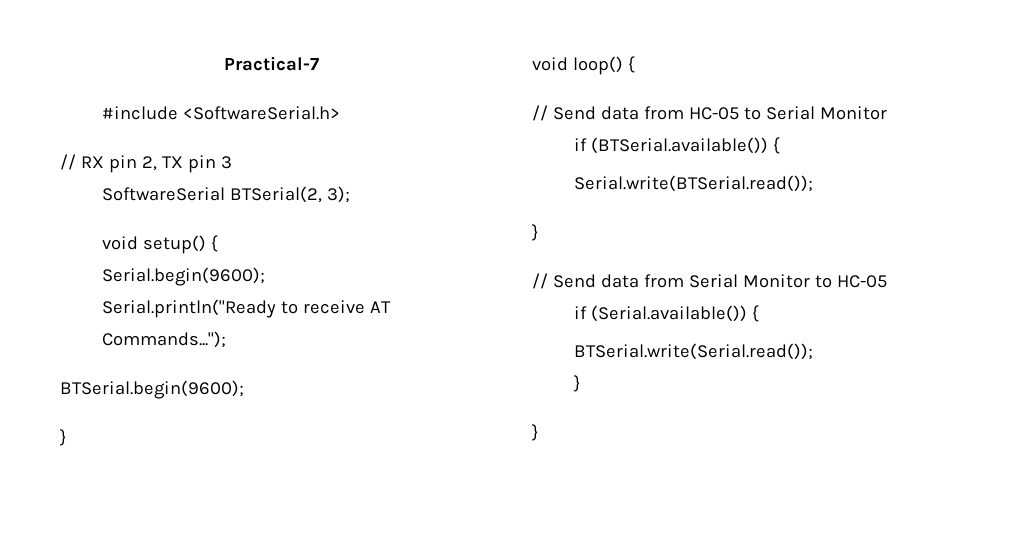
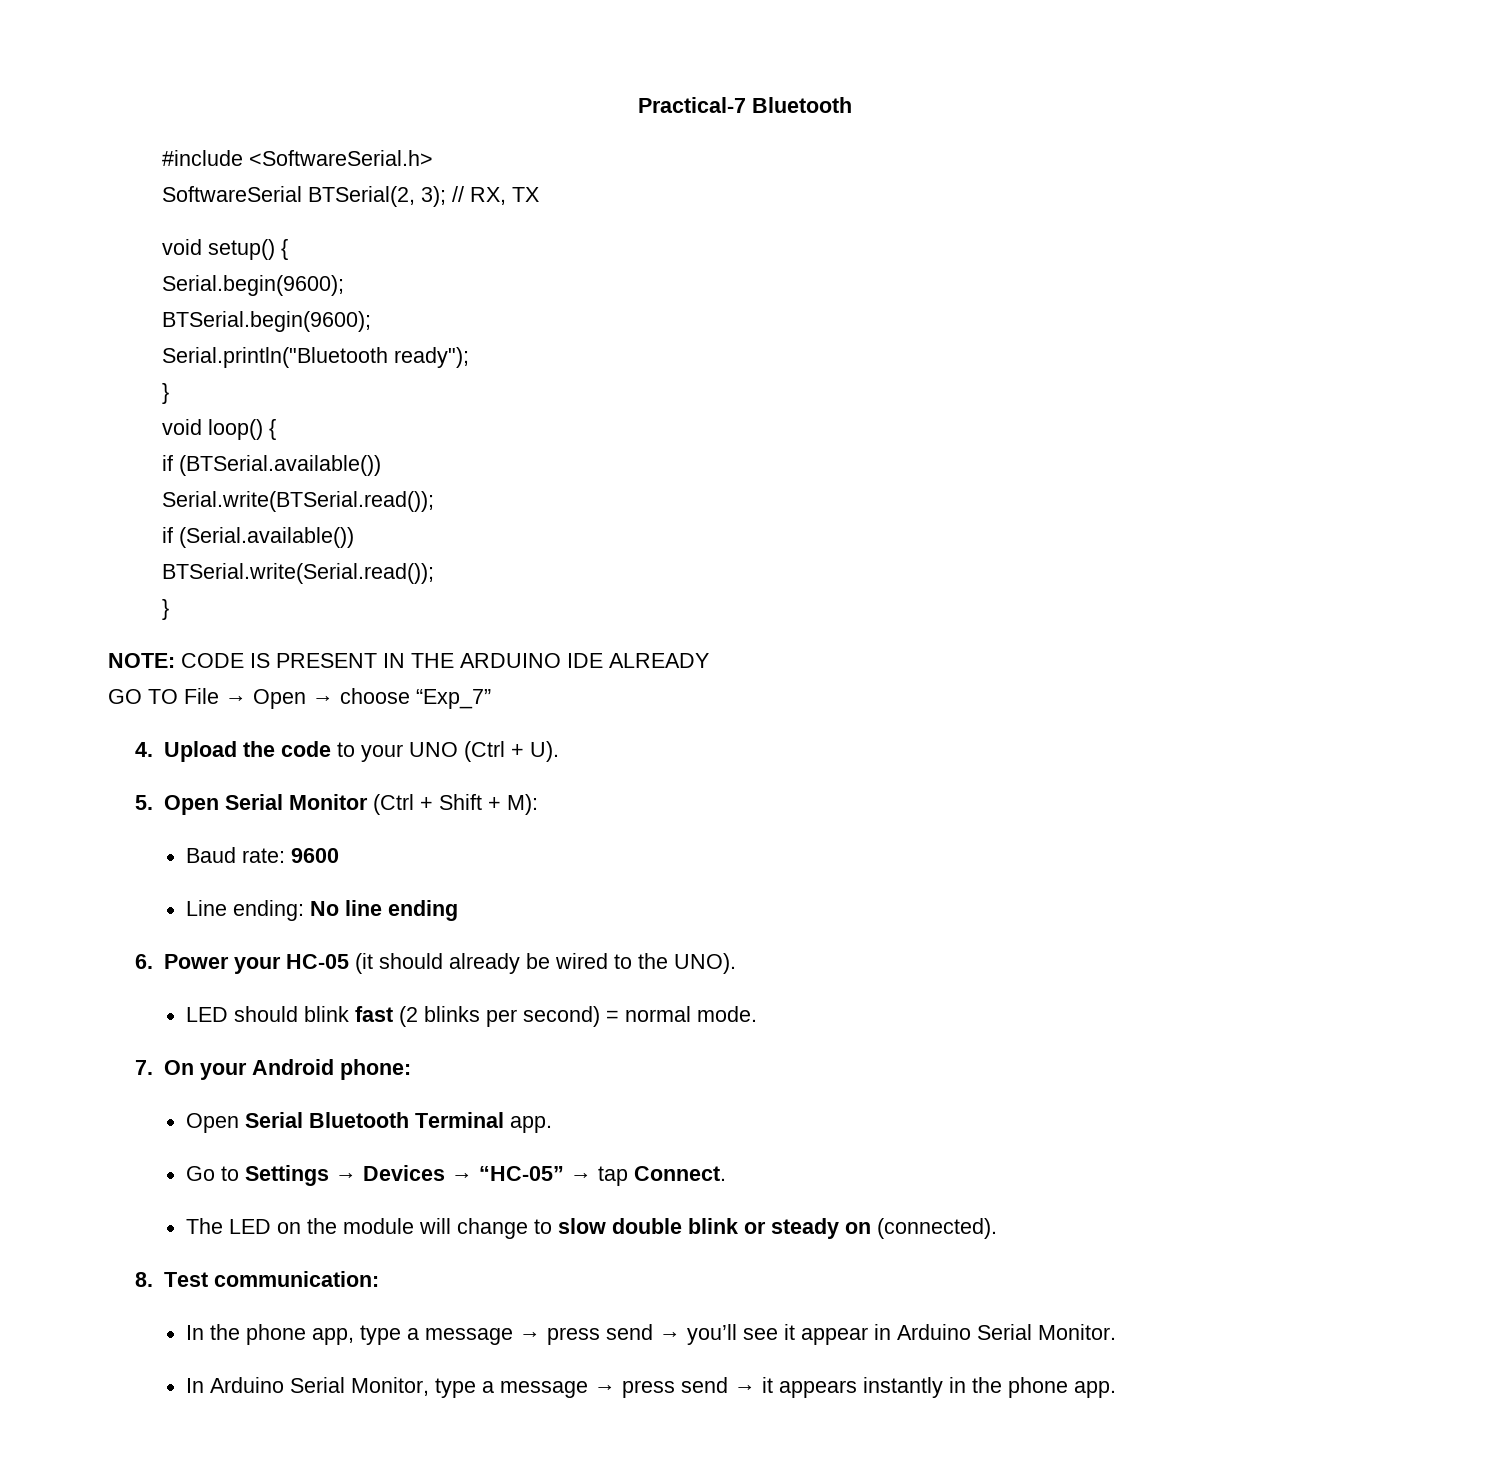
(319, 63) none -> [752,97,852,113] Bluetooth
[60,154,232,173] // // RX pin 2, TX pin 3 -> (434, 158) none
(351, 194) none -> [452,186,540,205] // RX, TX
[102,299,392,318] [102,331,227,348] [60,380,244,399] [60,429,66,446] [532,56,635,75] [532,105,887,121] Serial.println("Ready to receive AT Commands..."); // BTSerial.begin(9600); // } // void loop() { // // Send data from HC-05 to Serial Monitor -> [162,311,372,332] [162,347,470,368] [162,383,170,404] [162,419,277,440] BTSerial.begin(9600); // Serial.println("Bluetooth ready"); // } // void loop() {
[773,137,781,154] { -> (382, 465) none
[532,224,538,241] [532,273,887,289] // } // // Send data from Serial Monitor to HC-05 -> (435, 501) none
[752,305,760,322] { -> (355, 537) none
[532,424,538,441] } -> [108,653,709,668] [108,688,491,709] [135,741,559,762] [135,794,538,815] [185,847,339,863] [185,900,458,921] [135,953,736,974] [185,1006,757,1027] [135,1059,411,1080] [185,1112,552,1133] [185,1165,726,1186] [185,1218,997,1239] [135,1271,379,1287] [185,1324,1116,1345] [185,1377,1116,1398] NOTE: CODE IS PRESENT IN THE ARDUINO IDE ALREADY // GO TO File → Open → choose “Exp_7” // 4. Upload the code to your UNO (Ctrl + U). // 5. Open Serial Monitor (Ctrl + Shift + M): // Baud rate: 9600 // Line ending: No line ending // 6. Power your HC-05 (it should already be wired to the UNO). // LED should blink fast (2 blinks per second) = normal mode. // 7. On your Android phone: // Open Serial Bluetooth Terminal app. // Go to Settings → Devices → “HC-05” → tap Connect. // The LED on the module will change to slow double blink or steady on (connected). // 8. Test communication: // In the phone app, type a message → press send → you’ll see it appear in Arduino Serial Monitor. // In Arduino Serial Monitor, type a message → press send → it appears instantly in the phone app.

